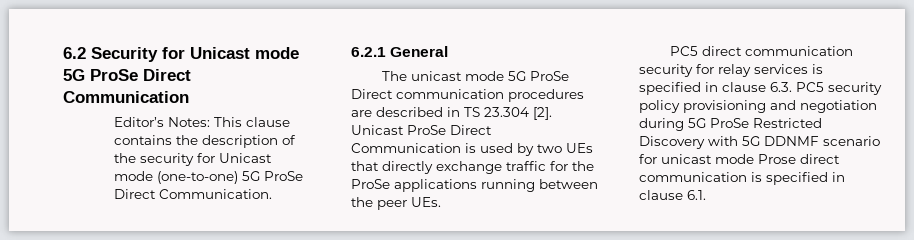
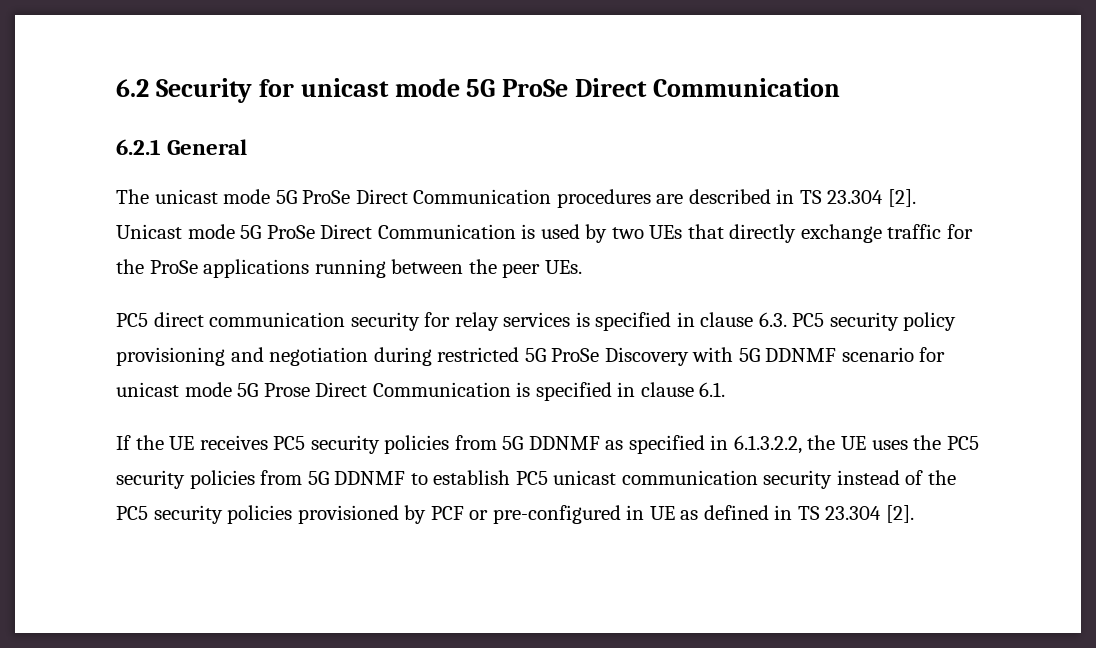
[190,47,299,59] [63,69,191,81] [63,91,189,103] [114,117,291,127] [114,135,297,148] [114,153,273,166] [114,171,304,184] [114,189,273,199] Unicast mode 5G ProSe Direct Communication // Editor’s Notes: This clause contains the description of the security for Unicast mode (one-to-one) 5G ProSe Direct Communication. -> [300,78,841,97] unicast mode 5G ProSe Direct Communication
[396,89,504,99] communication -> [413,189,552,204] Communication
(404, 130) none -> [187,224,262,239] mode 5G
[688,118,822,128] 5G ProSe Restricted -> [437,347,600,362] restricted 5G ProSe
[758,154,840,164] [639,172,747,182] Prose direct communication -> [237,382,511,397] 5G Prose Direct Communication
(706, 195) none -> [116,435,979,454] [116,470,956,489] [116,505,915,524] // If the UE receives PC5 security policies from 5G DDNMF as specified in 6.1.3.2.2, the UE uses the PC5 security policies from 5G DDNMF to establish PC5 unicast communication security instead of the PC5 security policies provisioned by PCF or pre-configured in UE as defined in TS 23.304 [2].

